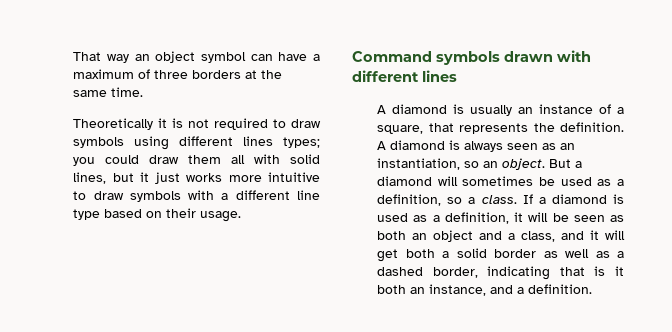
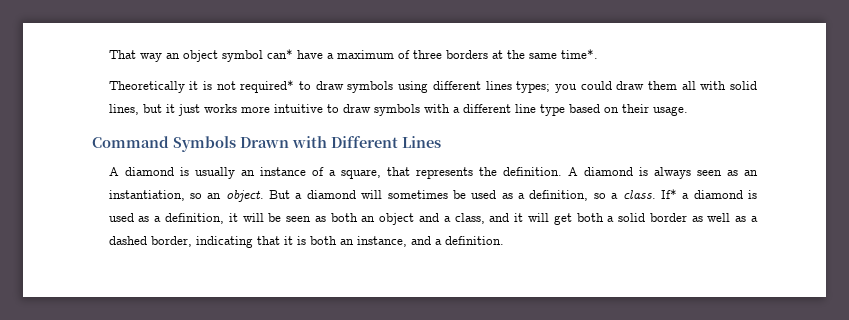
[250,54,273,61] can -> [266,49,293,59] can*
[111,87,144,97] time. -> [560,49,598,59] time*.
[214,118,269,130] required -> [240,80,295,93] required*
[436,50,591,65] [352,70,457,82] symbols drawn with different lines -> [173,136,441,152] Symbols Drawn with Different Lines
[522,194,533,204] If -> [660,189,677,199] If*
[594,266,624,276] is it -> [283,236,306,245] it is

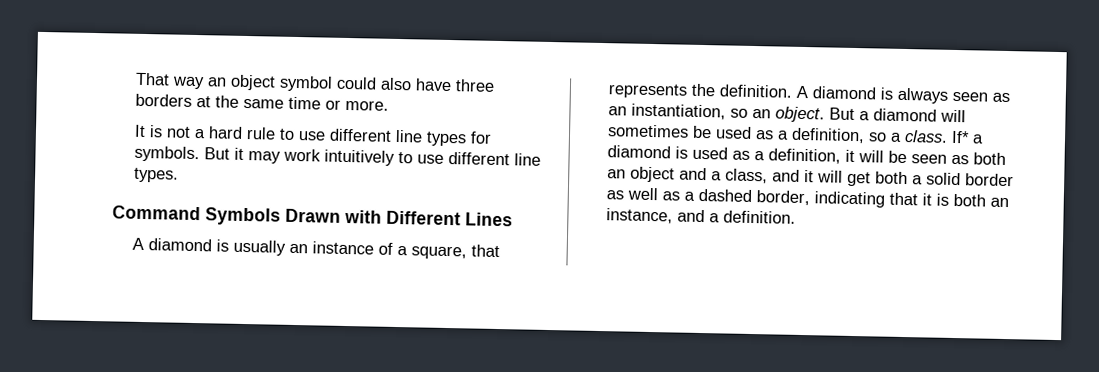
[266,49,410,59] can* have a maximum of -> [335,76,452,92] could also have
[560,49,598,59] [108,80,757,93] [108,104,688,116] time*. // Theoretically it is not required* to draw symbols using different lines types; you could draw them all with solid lines, but it just works more intuitive to draw symbols with a different line type based on their usage. -> [287,96,389,111] [133,124,492,147] [133,145,541,166] [133,167,179,183] time or more. // It is not a hard rule to use different line types for symbols. But it may work intuitively to use different line types.

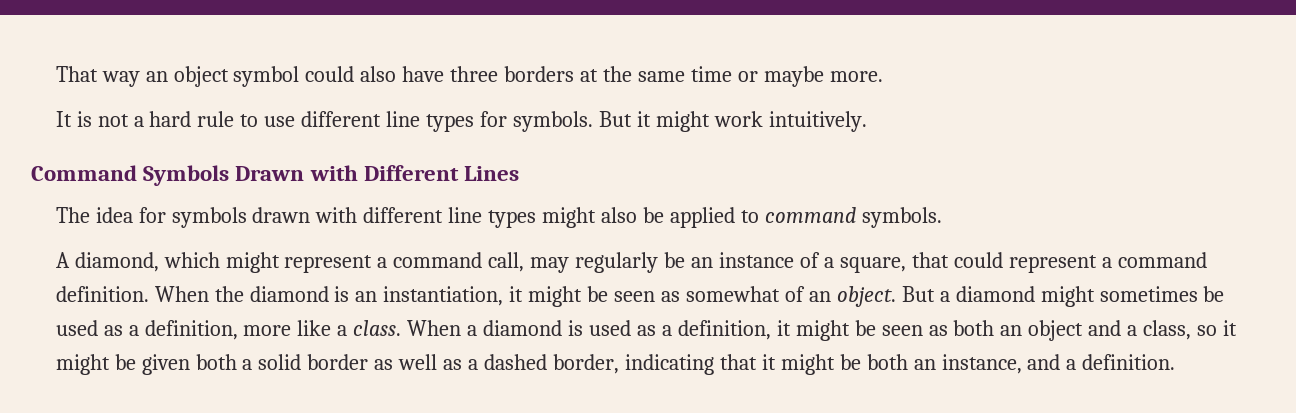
(341, 104) none -> [763,66,824,87] maybe
[247,148,541,166] [133,167,179,183] may work intuitively to use different line types. -> [655,111,867,132] might work intuitively.
[131,237,286,256] A diamond is usually -> [55,207,942,228] [55,252,686,273] The idea for symbols drawn with different line types might also be applied to command symbols. // A diamond, which might represent a command call, may regularly be
[607,83,1010,104] [607,103,748,120] represents the definition. A diamond is always seen as an instantiation, so -> [953,252,1207,273] [55,286,805,307] could represent a command definition. When the diamond is an instantiation, it might be seen as somewhat of
[939,109,966,123] will -> [1040,286,1095,307] might
[867,132,887,142] so -> [243,320,332,336] more like
[950,130,970,144] If* -> [407,320,462,336] When
[857,150,884,163] will -> [795,320,850,341] might
[771,169,871,187] and it will get -> [1197,320,1238,336] [55,354,190,375] so it might be given
[935,193,949,206] is -> [780,354,861,375] might be

